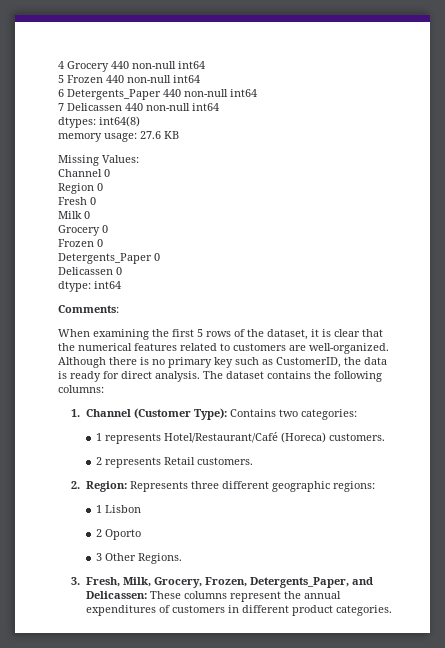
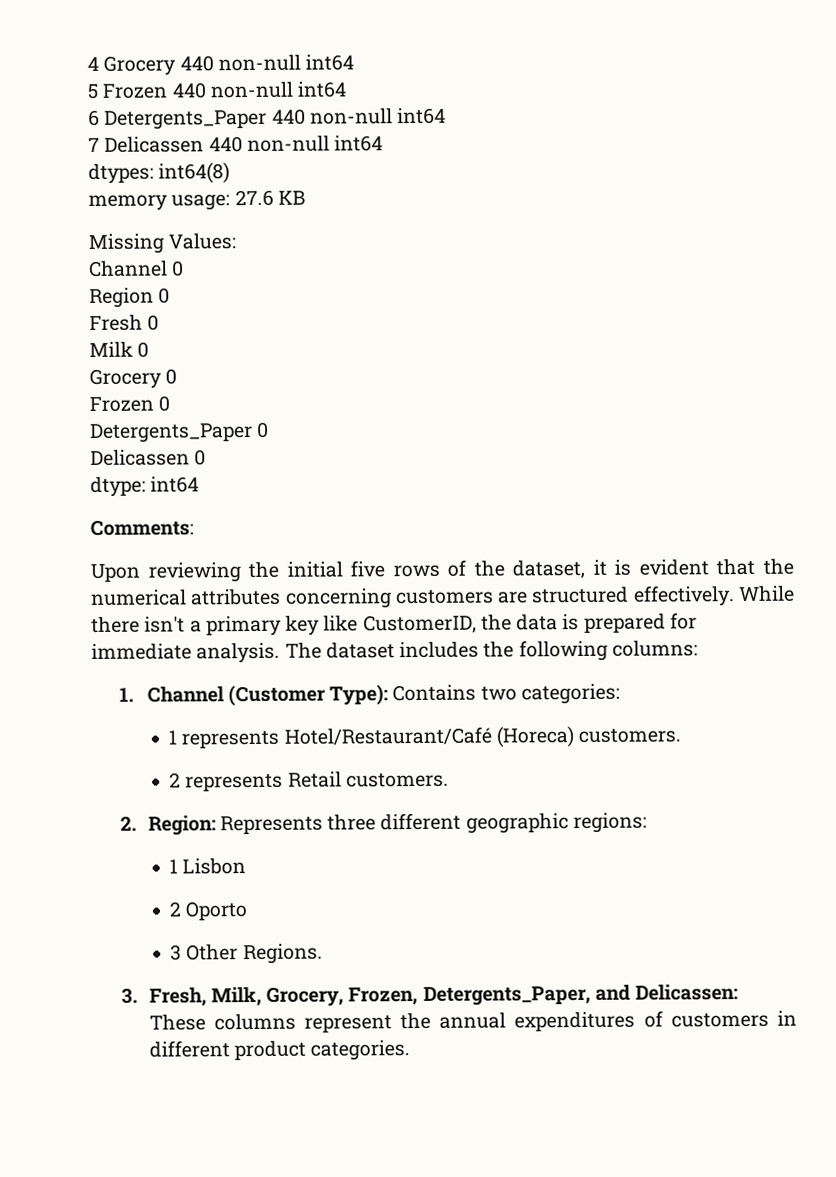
[58,329,203,340] When examining the first 5 -> [90,560,386,583] Upon reviewing the initial five
[334,329,360,337] clear -> [638,559,709,576] evident
[134,343,389,354] [58,357,273,368] features related to customers are well-organized. Although there is no primary key such as -> [191,585,795,609] [91,615,359,637] attributes concerning customers are structured effectively. While there isn't a primary key like
[70,371,152,382] ready for direct -> [583,612,697,633] [91,643,192,660] prepared for immediate
[267,371,311,379] contains -> [399,641,480,659] includes

